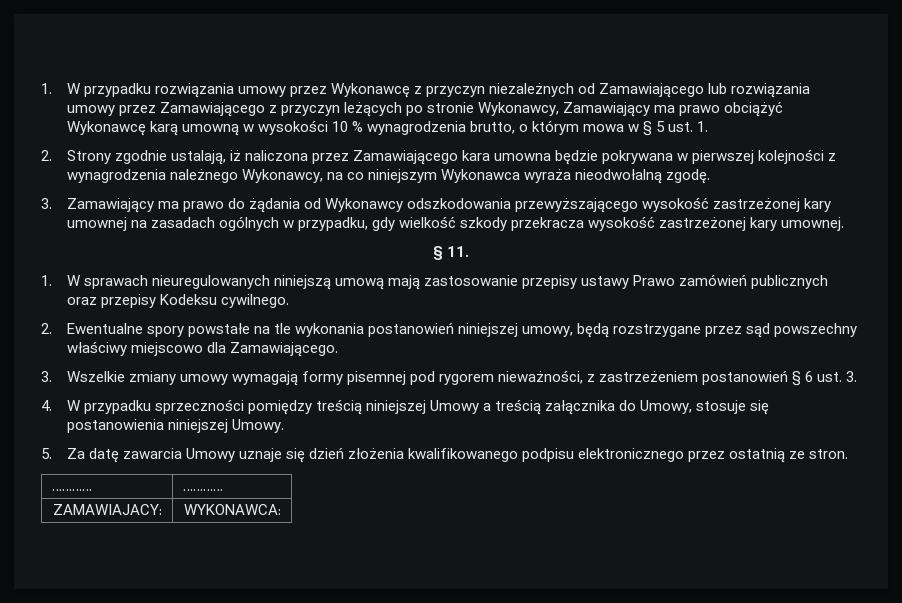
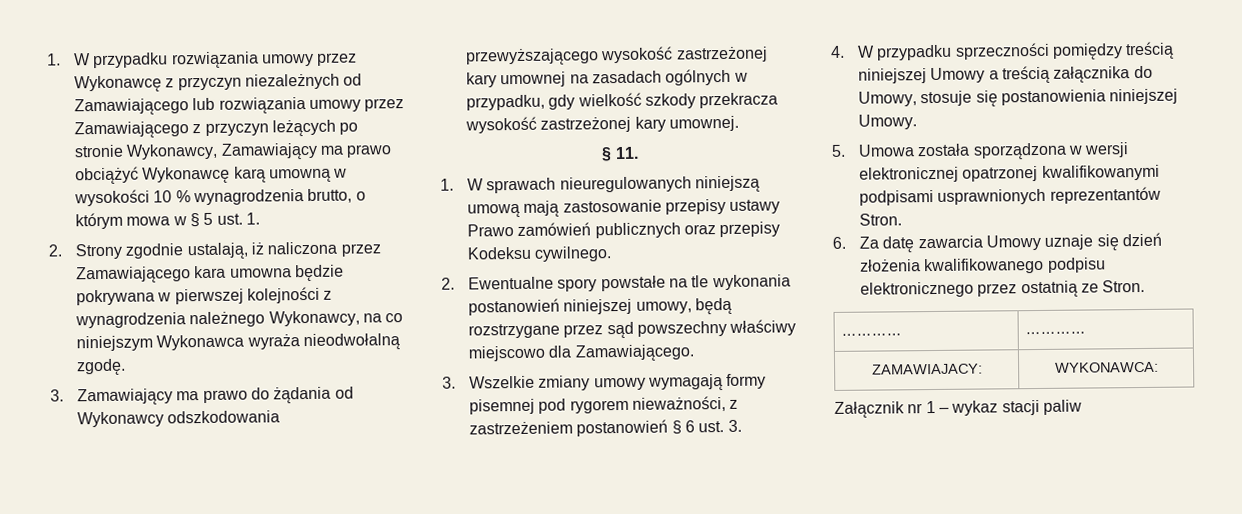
(52, 453) none -> [858,142,1130,160] [859,164,1160,183] [859,186,1161,206] [859,213,903,226] [832,236,846,249] Umowa została sporządzona w wersji elektronicznej opatrzonej kwalifikowanymi podpisami usprawnionych reprezentantów Stron. // 6.
[809,449,849,459] stron. -> [1102,279,1146,293] Stron.
(281, 509) none -> [834,399,1082,418] // Załącznik nr 1 – wykaz stacji paliw

